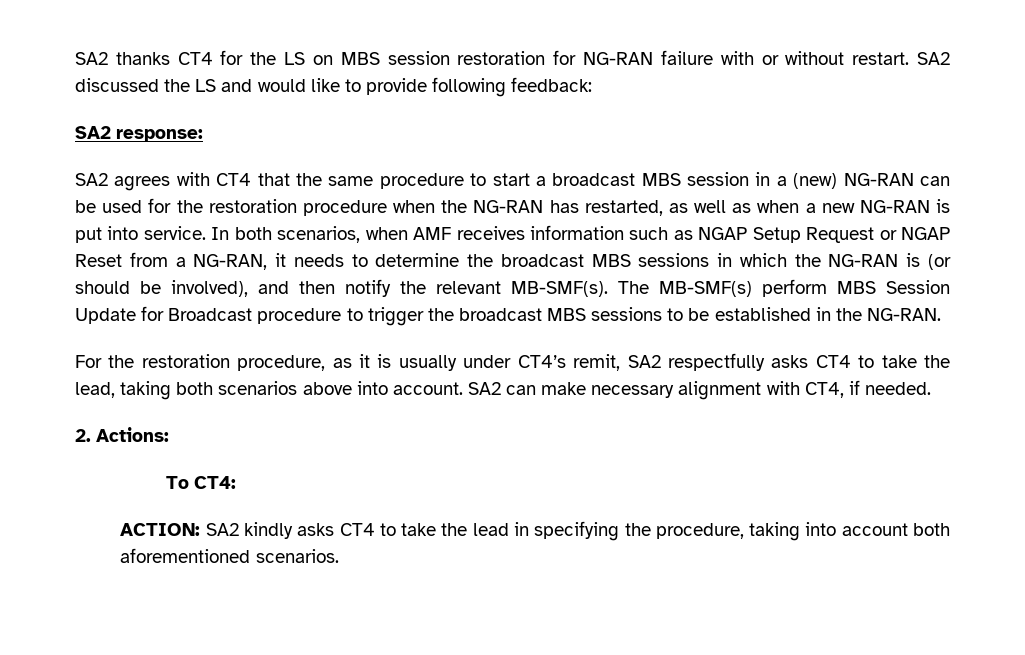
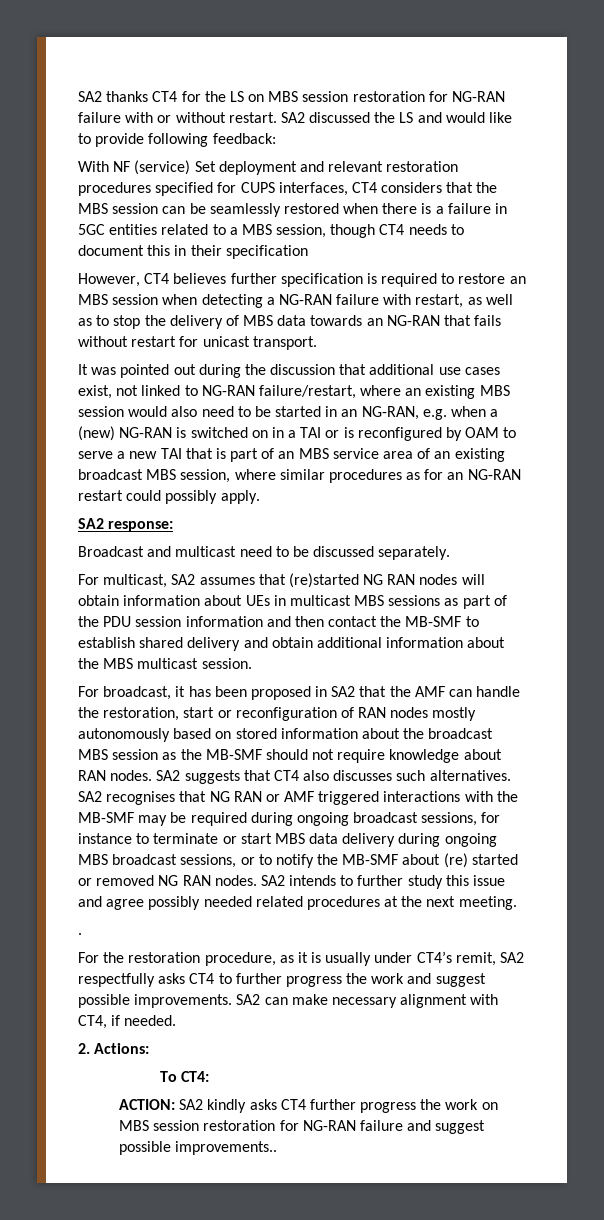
[75,126,204,142] [75,172,951,191] [75,198,950,216] [75,225,950,243] [75,252,951,270] [75,279,950,297] [75,306,941,326] SA2 response: // SA2 agrees with CT4 that the same procedure to start a broadcast MBS session in a (new) NG-RAN can be used for the restoration procedure when the NG-RAN has restarted, as well as when a new NG-RAN is put into service. In both scenarios, when AMF receives information such as NGAP Setup Request or NGAP Reset from a NG-RAN, it needs to determine the broadcast MBS sessions in which the NG-RAN is (or should be involved), and then notify the relevant MB-SMF(s). The MB-SMF(s) perform MBS Session Update for Broadcast procedure to trigger the broadcast MBS sessions to be established in the NG-RAN. -> [78,160,459,175] [78,182,498,196] [78,203,508,217] [78,224,464,238] [78,245,308,259] [78,273,526,287] [78,294,513,308] [78,315,502,329] [78,336,317,350] [78,364,500,378] [78,385,510,399] [78,406,499,420] [78,426,517,441] [78,448,505,462] [78,469,521,483] [78,490,260,504] [78,518,174,532] [78,546,451,560] [78,573,485,588] [78,595,507,609] [78,616,479,627] [78,637,506,651] [78,658,252,669] [78,686,521,700] [78,707,477,721] [78,728,494,742] [78,749,502,763] [78,770,511,784] [78,791,518,805] [78,812,501,826] [78,833,497,847] [78,853,518,868] [78,875,506,889] [78,896,517,910] [78,933,82,935] With NF (service) Set deployment and relevant restoration procedures specified for CUPS interfaces, CT4 considers that the MBS session can be seamlessly restored when there is a failure in 5GC entities related to a MBS session, though CT4 needs to document this in their specification // However, CT4 believes further specification is required to restore an MBS session when detecting a NG-RAN failure with restart, as well as to stop the delivery of MBS data towards an NG-RAN that fails without restart for unicast transport. // It was pointed out during the discussion that additional use cases exist, not linked to NG-RAN failure/restart, where an existing MBS session would also need to be started in an NG-RAN, e.g. when a (new) NG-RAN is switched on in a TAI or is reconfigured by OAM to serve a new TAI that is part of an MBS service area of an existing broadcast MBS session, where similar procedures as for an NG-RAN restart could possibly apply. // SA2 response: // Broadcast and multicast need to be discussed separately. // For multicast, SA2 assumes that (re)started NG RAN nodes will obtain information about UEs in multicast MBS sessions as part of the PDU session information and then contact the MB-SMF to establish shared delivery and obtain additional information about the MBS multicast session. // For broadcast, it has been proposed in SA2 that the AMF can handle the restoration, start or reconfiguration of RAN nodes mostly autonomously based on stored information about the broadcast MBS session as the MB-SMF should not require knowledge about RAN nodes. SA2 suggests that CT4 also discusses such alternatives. SA2 recognises that NG RAN or AMF triggered interactions with the MB-SMF may be required during ongoing broadcast sessions, for instance to terminate or start MBS data delivery during ongoing MBS broadcast sessions, or to notify the MB-SMF about (re) started or removed NG RAN nodes. SA2 intends to further study this issue and agree possibly needed related procedures at the next meeting. // .
[881,355,950,368] [75,381,463,400] take the lead, taking both scenarios above into account. -> [235,973,486,987] [78,994,233,1008] further progress the work and suggest possible improvements.
[379,521,950,541] [120,548,339,563] to take the lead in specifying the procedure, taking into account both aforementioned scenarios. -> [309,1099,498,1113] [118,1120,486,1134] [118,1141,278,1155] further progress the work on MBS session restoration for NG-RAN failure and suggest possible improvements..

